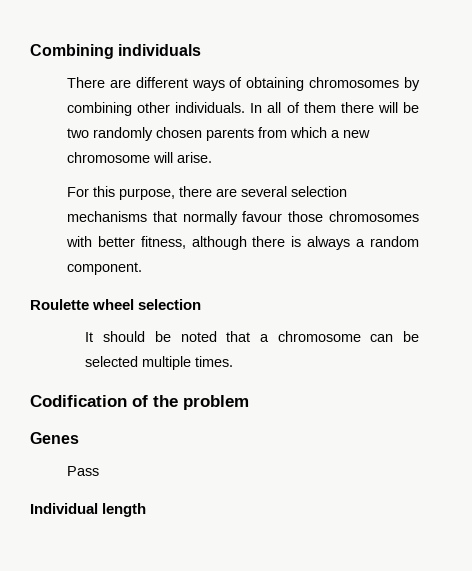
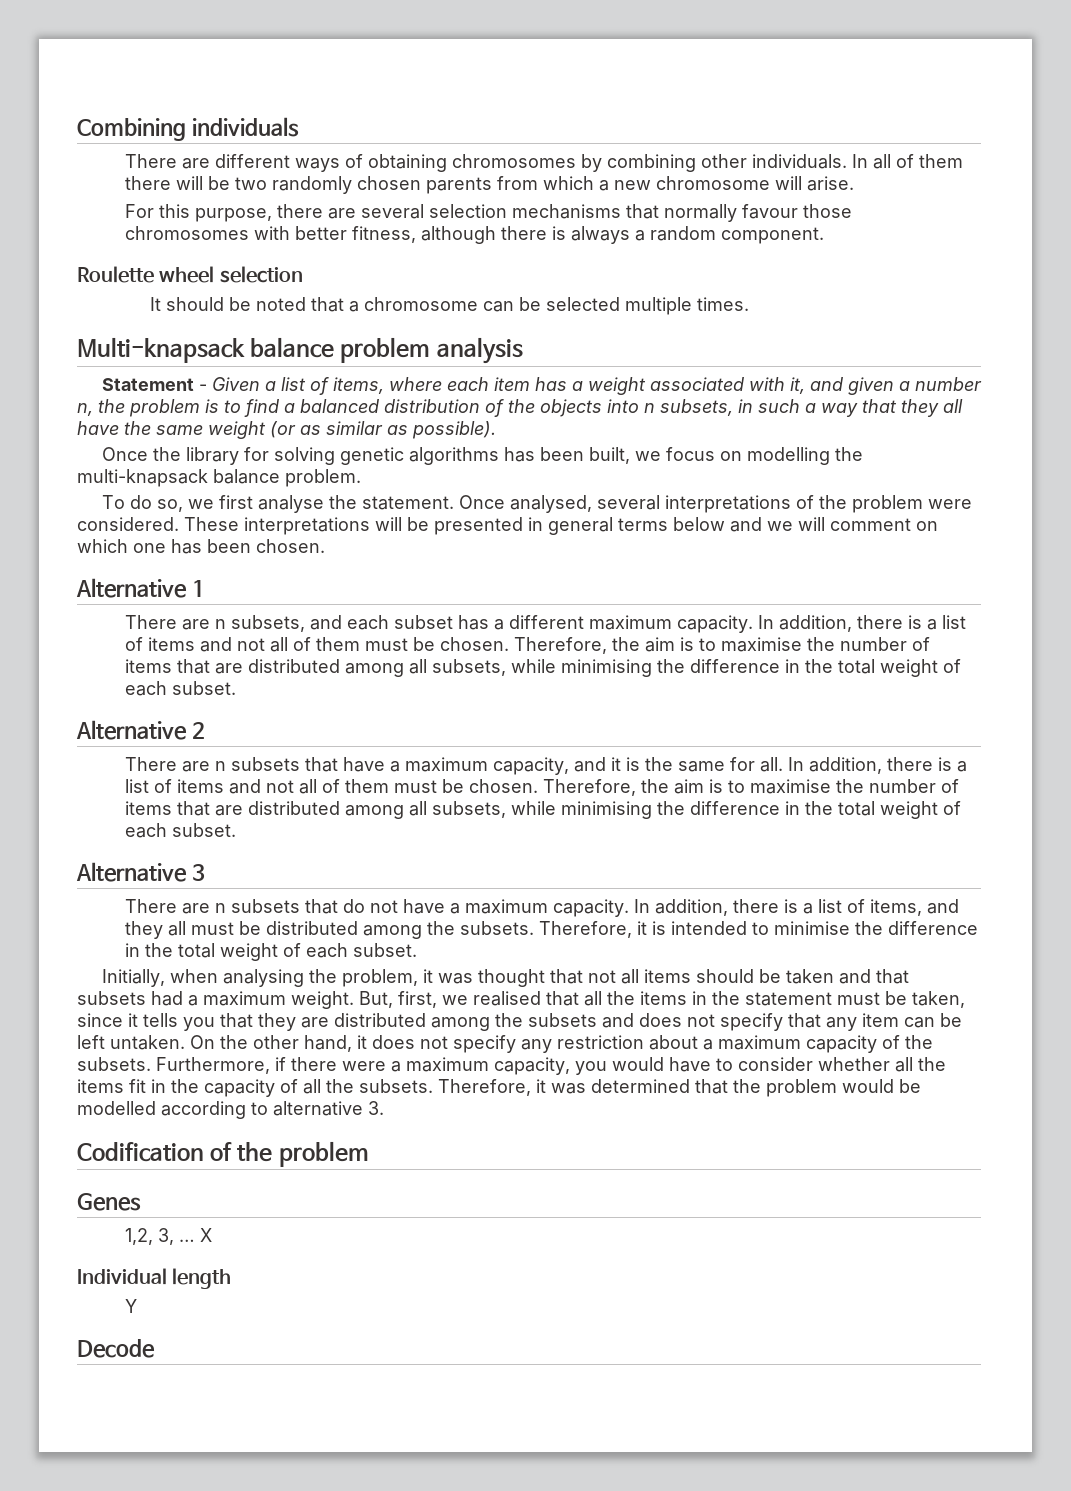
(234, 361) none -> [77,337,523,364] [101,377,982,395] [77,399,963,417] [77,421,496,439] [101,447,863,465] [77,469,361,487] [101,495,972,513] [77,517,938,535] [77,539,325,554] [76,578,205,598] [125,615,967,633] [125,637,931,654] [125,659,962,677] [125,681,237,696] [76,720,205,740] [125,757,968,775] [125,779,960,796] [125,801,962,819] [125,823,237,838] [76,862,205,882] [125,899,960,917] [125,921,979,939] [125,943,418,961] [101,969,909,987] [77,991,965,1009] [77,1013,962,1031] [77,1035,933,1053] [77,1057,946,1075] [77,1079,921,1097] [77,1101,384,1119] // Multi-knapsack balance problem analysis // Statement - Given a list of items, where each item has a weight associated with it, and given a number n, the problem is to find a balanced distribution of the objects into n subsets, in such a way that they all have the same weight (or as similar as possible). // Once the library for solving genetic algorithms has been built, we focus on modelling the multi-knapsack balance problem. // To do so, we first analyse the statement. Once analysed, several interpretations of the problem were considered. These interpretations will be presented in general terms below and we will comment on which one has been chosen. // Alternative 1 // There are n subsets, and each subset has a different maximum capacity. In addition, there is a list of items and not all of them must be chosen. Therefore, the aim is to maximise the number of items that are distributed among all subsets, while minimising the difference in the total weight of each subset. // Alternative 2 // There are n subsets that have a maximum capacity, and it is the same for all. In addition, there is a list of items and not all of them must be chosen. Therefore, the aim is to maximise the number of items that are distributed among all subsets, while minimising the difference in the total weight of each subset. // Alternative 3 // There are n subsets that do not have a maximum capacity. In addition, there is a list of items, and they all must be distributed among the subsets. Therefore, it is intended to minimise the difference in the total weight of each subset. // Initially, when analysing the problem, it was thought that not all items should be taken and that subsets had a maximum weight. But, first, we realised that all the items in the statement must be taken, since it tells you that they are distributed among the subsets and does not specify that any item can be left untaken. On the other hand, it does not specify any restriction about a maximum capacity of the subsets. Furthermore, if there were a maximum capacity, you would have to consider whether all the items fit in the capacity of all the subsets. Therefore, it was determined that the problem would be modelled according to alternative 3.
[66,466,99,476] Pass -> [125,1228,213,1245] 1,2, 3, … X
(147, 510) none -> [125,1299,138,1313] [77,1339,155,1358] // Y // Decode

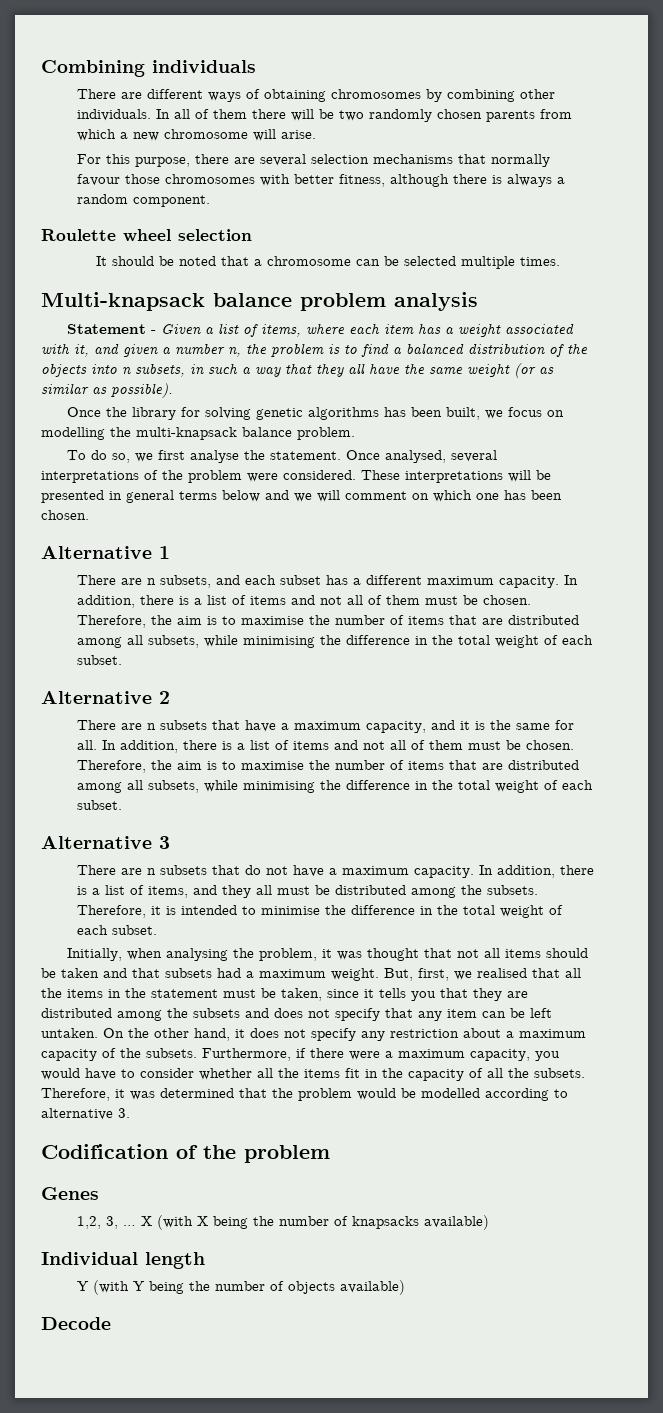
[77,1268,232,1289] [125,1299,138,1313] // Individual length // Y -> [157,1215,490,1230] [41,1252,205,1269] [77,1280,406,1295] (with X being the number of knapsacks available) // Individual length // Y (with Y being the number of objects available)

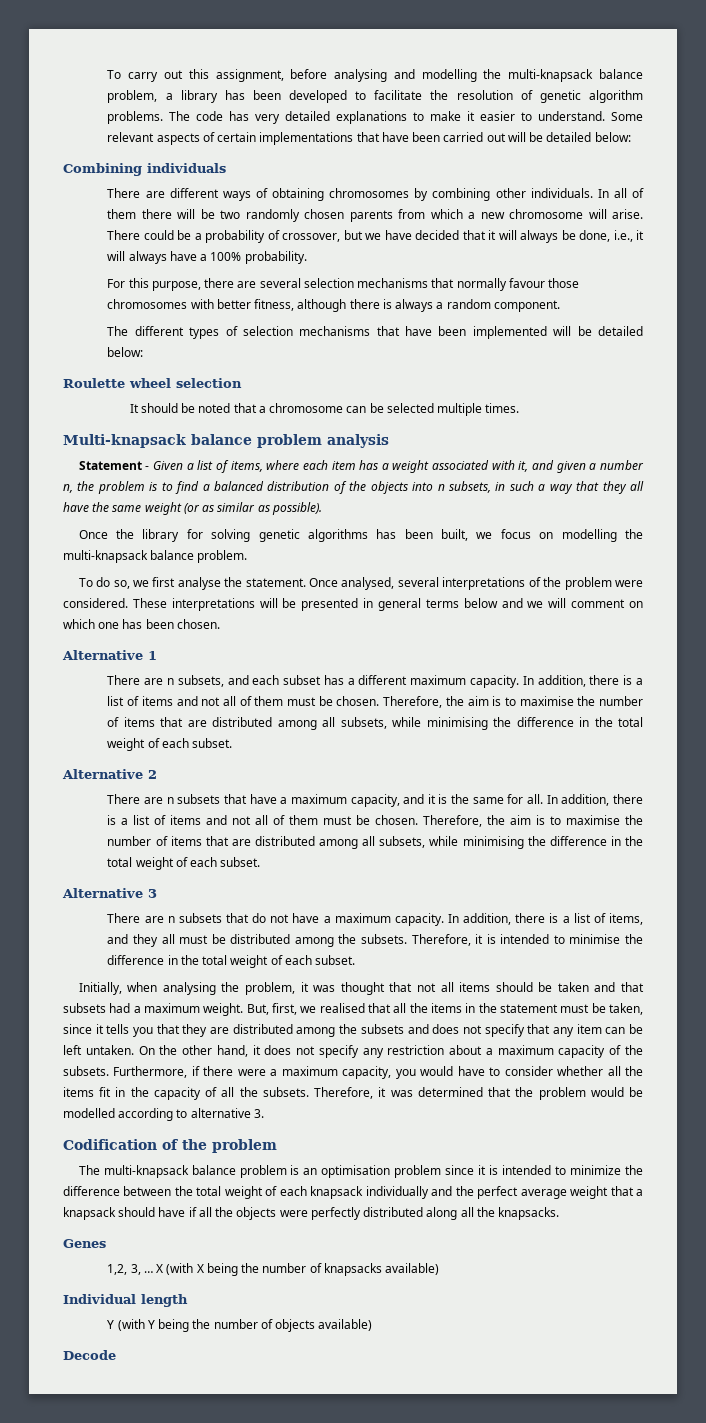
(41, 68) none -> [107,69,643,82] [107,90,644,103] [107,111,644,124] [107,132,631,145] To carry out this assignment, before analysing and modelling the multi-knapsack balance problem, a library has been developed to facilitate the resolution of genetic algorithm problems. The code has very detailed explanations to make it easier to understand. Some relevant aspects of certain implementations that have been carried out will be detailed below: //
(317, 134) none -> [107,230,644,243] [107,251,307,264] There could be a probability of crossover, but we have decided that it will always be done, i.e., it will always have a 100% probability.
(211, 201) none -> [107,326,644,339] [107,347,144,357] // The different types of selection mechanisms that have been implemented will be detailed below:
(330, 1154) none -> [78,1165,643,1178] [63,1186,643,1199] [63,1207,560,1220] // The multi-knapsack balance problem is an optimisation problem since it is intended to minimize the difference between the total weight of each knapsack individually and the perfect average weight that a knapsack should have if all the objects were perfectly distributed along all the knapsacks.

